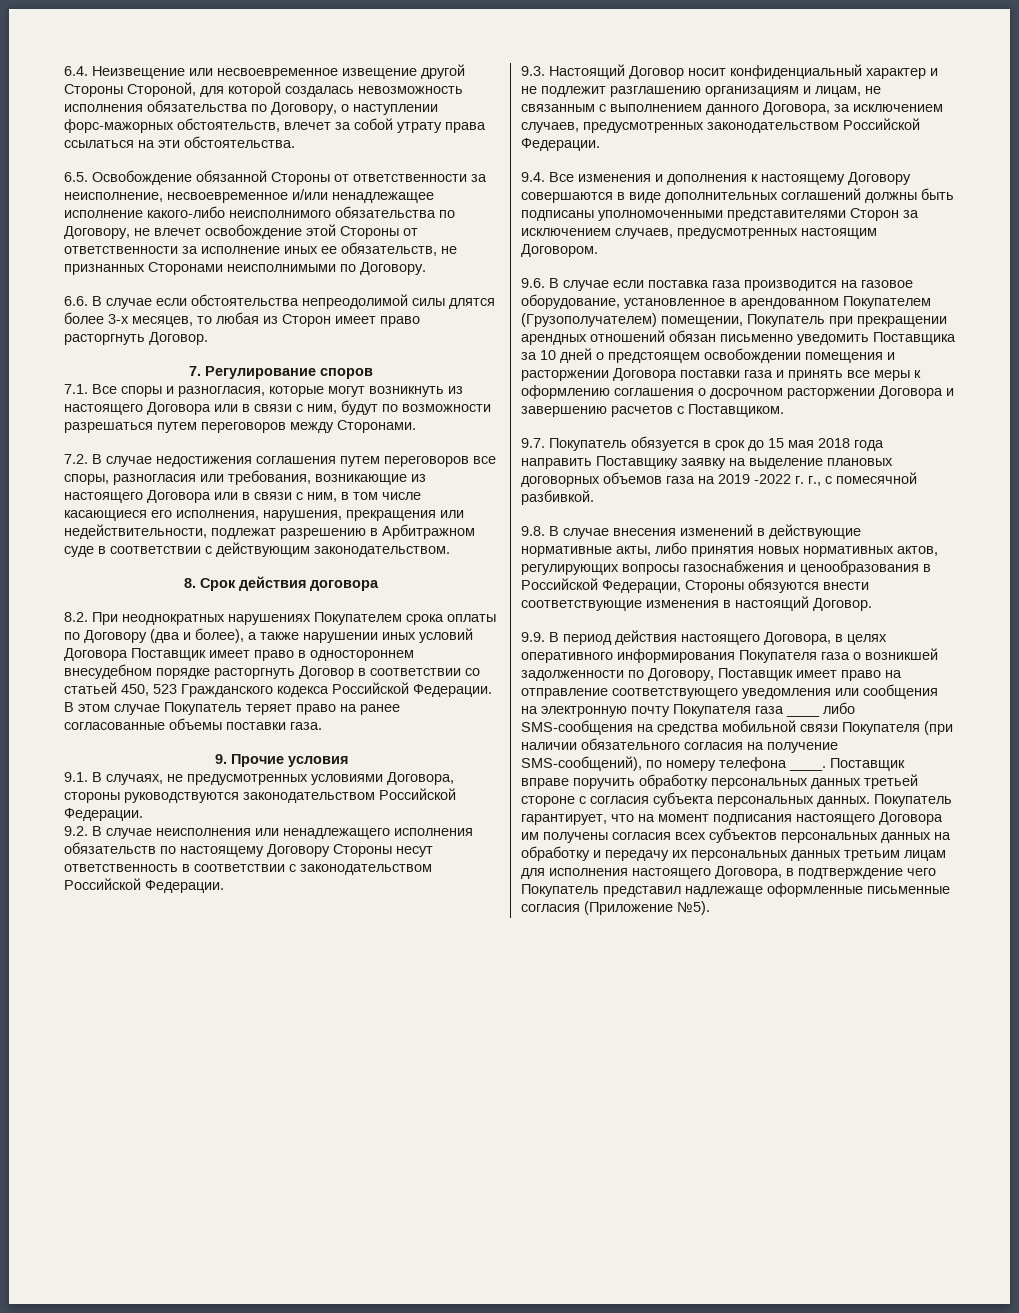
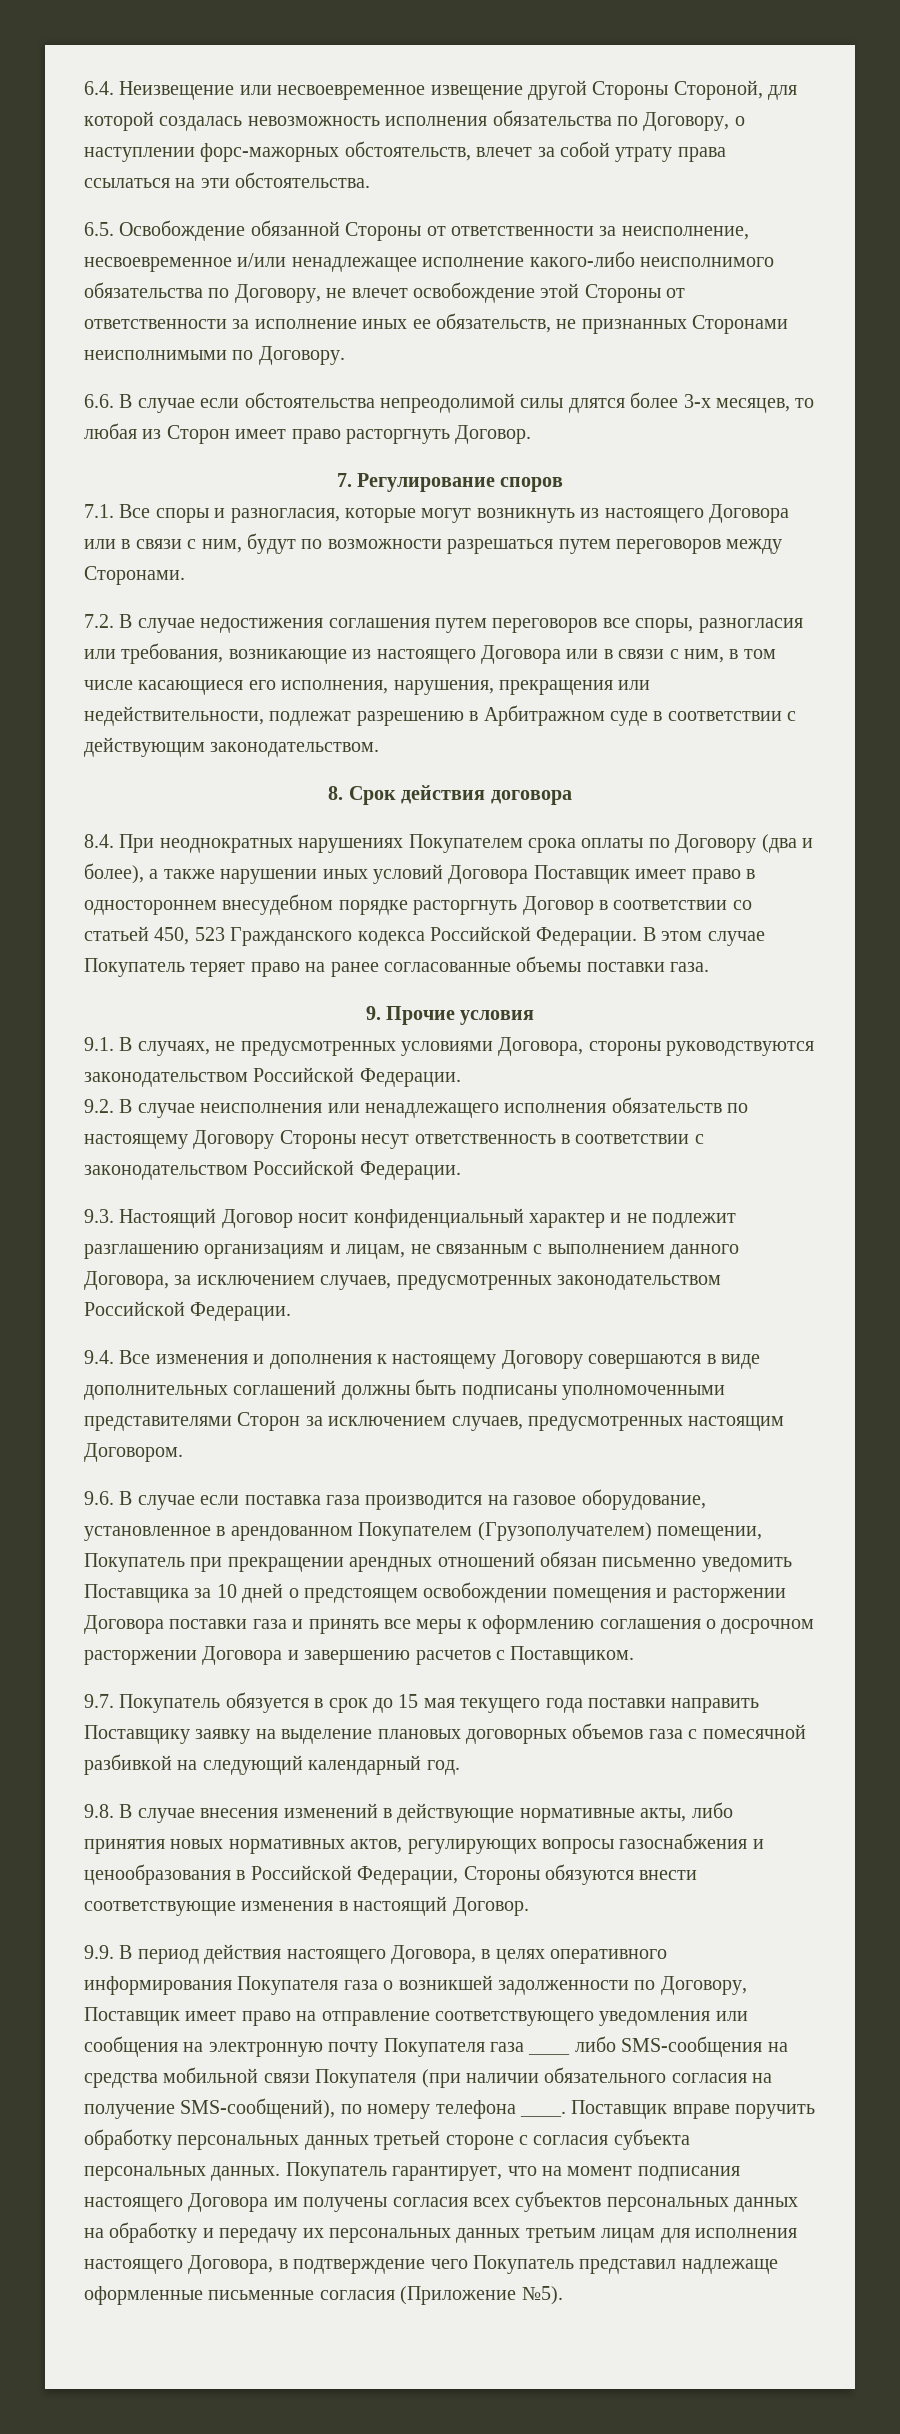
[64,612,88,622] 8.2. -> [84,834,114,848] 8.4.
[818,438,884,451] 2018 года -> [460,1698,666,1713] текущего года поставки
[698,472,917,486] [521,490,594,505] на 2019 -2022 г. г., с помесячной разбивкой. -> [688,1724,806,1739] [84,1754,460,1775] с помесячной разбивкой на следующий календарный год.

